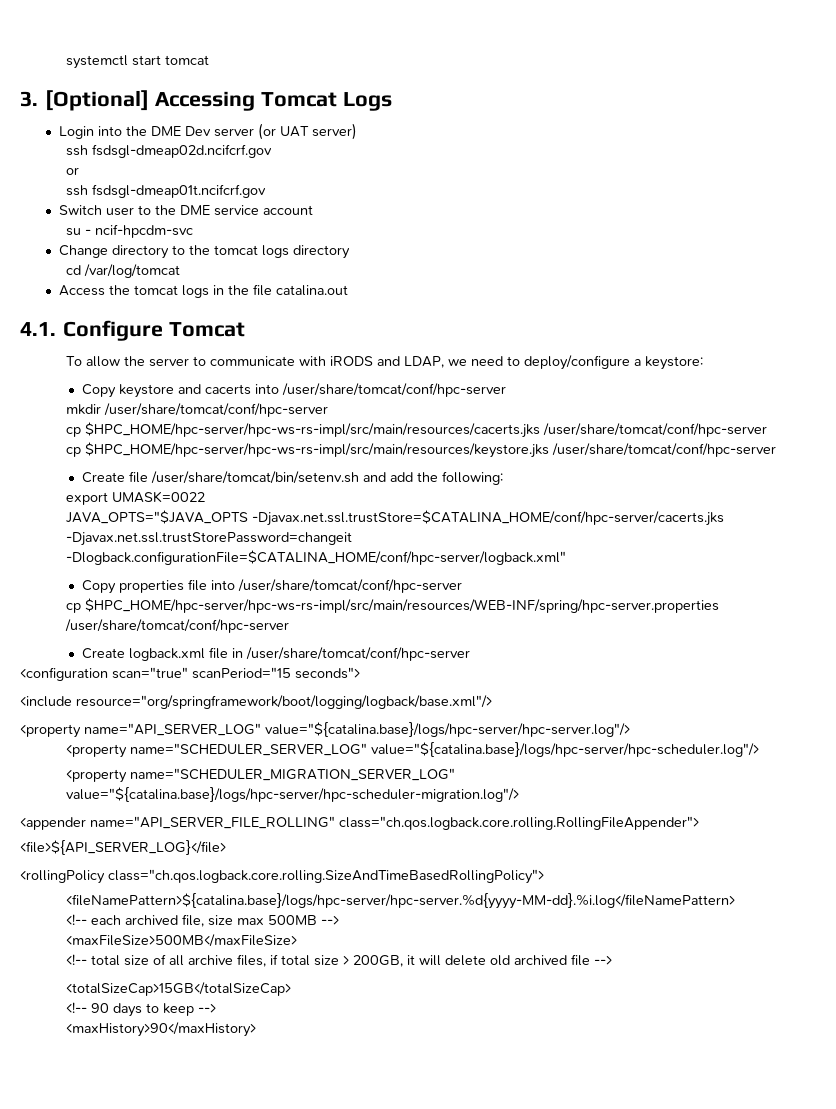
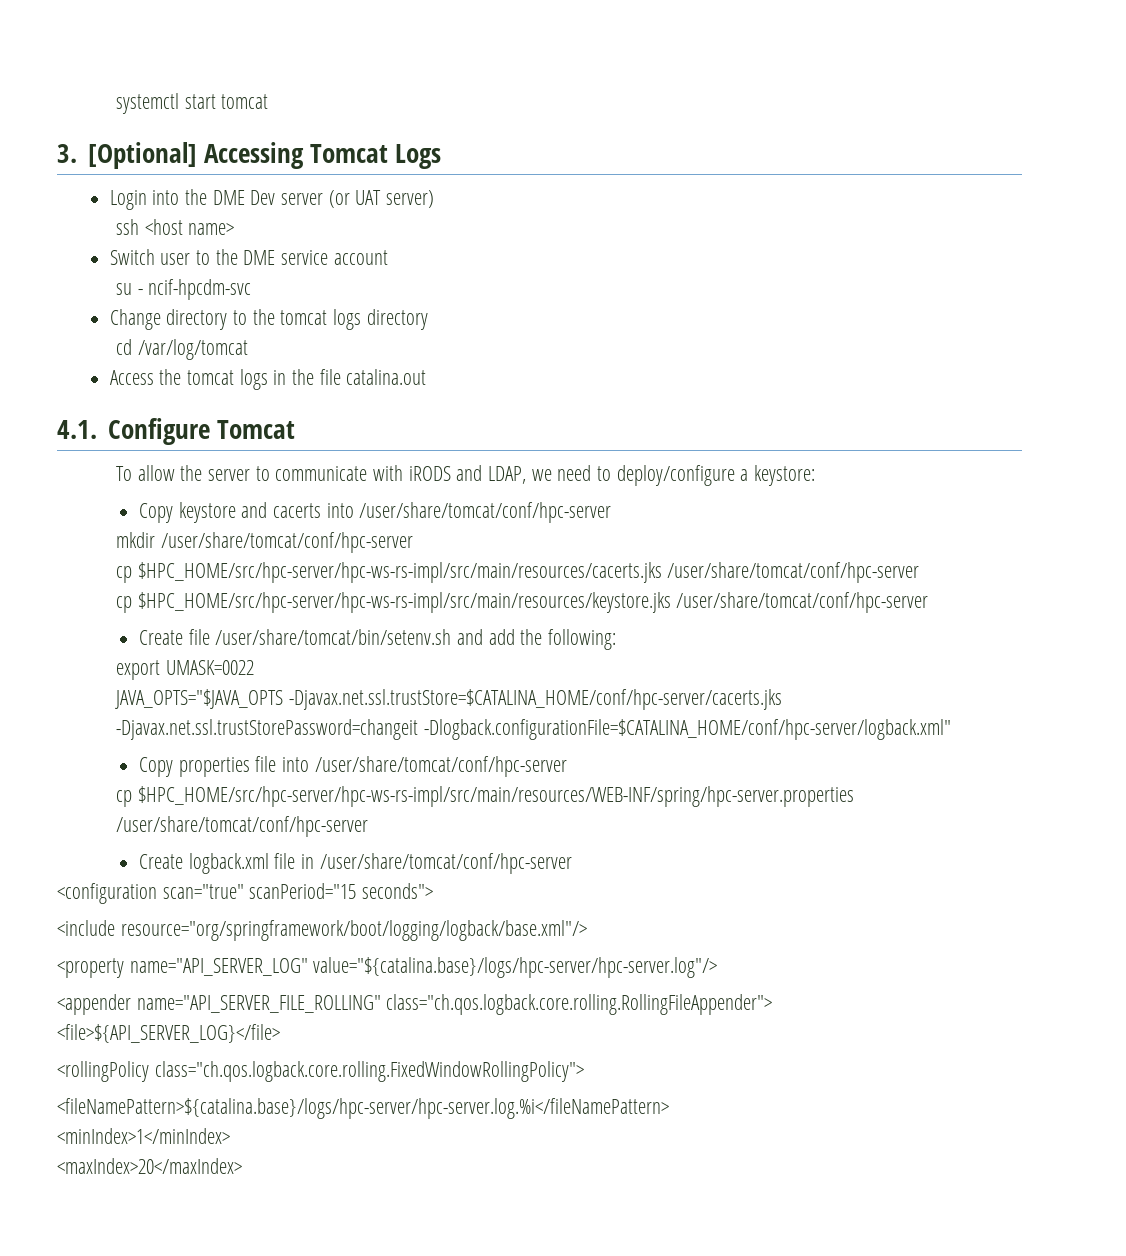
[92,144,273,158] [66,167,80,175] [66,184,267,198] fsdsgl-dmeap02d.ncifcrf.gov // or // ssh fsdsgl-dmeap01t.ncifcrf.gov -> [144,219,235,235] <host name>
[85,422,768,438] [66,442,550,458] $HPC_HOME/hpc-server/hpc-ws-rs-impl/src/main/resources/cacerts.jks /user/share/tomcat/conf/hpc-server // cp $HPC_HOME/hpc-server/hpc-ws-rs-impl/src/main/resources/keystore.jks -> [137,562,920,583] [115,592,671,613] $HPC_HOME/src/hpc-server/hpc-ws-rs-impl/src/main/resources/cacerts.jks /user/share/tomcat/conf/hpc-server // cp $HPC_HOME/src/hpc-server/hpc-ws-rs-impl/src/main/resources/keystore.jks
[85,598,720,613] $HPC_HOME/hpc-server/hpc-ws-rs-impl/src/main/resources/WEB-INF/spring/hpc-server.properties -> [137,786,854,807] $HPC_HOME/src/hpc-server/hpc-ws-rs-impl/src/main/resources/WEB-INF/spring/hpc-server.properties
[66,742,760,758] [66,768,456,783] [66,787,520,802] // <property name="SCHEDULER_SERVER_LOG" value="${catalina.base}/logs/hpc-server/hpc-scheduler.log"/> // <property name="SCHEDULER_MIGRATION_SERVER_LOG" value="${catalina.base}/logs/hpc-server/hpc-scheduler-migration.log"/> -> (718, 967) none
[108,869,544,884] [66,893,736,909] [66,914,340,927] [66,934,298,947] [66,954,613,967] [66,982,292,996] [66,1002,217,1017] [66,1022,257,1037] class="ch.qos.logback.core.rolling.SizeAndTimeBasedRollingPolicy"> // <fileNamePattern>${catalina.base}/logs/hpc-server/hpc-server.%d{yyyy-MM-dd}.%i.log</fileNamePattern> // <!-- each archived file, size max 500MB --> // <maxFileSize>500MB</maxFileSize> // <!-- total size of all archive files, if total size > 200GB, it will delete old archived file --> // <totalSizeCap>15GB</totalSizeCap> // <!-- 90 days to keep --> // <maxHistory>90</maxHistory> -> [154,1061,584,1082] [57,1098,669,1119] [57,1128,230,1144] [57,1158,242,1174] class="ch.qos.logback.core.rolling.FixedWindowRollingPolicy"> // <fileNamePattern>${catalina.base}/logs/hpc-server/hpc-server.log.%i</fileNamePattern> // <minIndex>1</minIndex> // <maxIndex>20</maxIndex>

